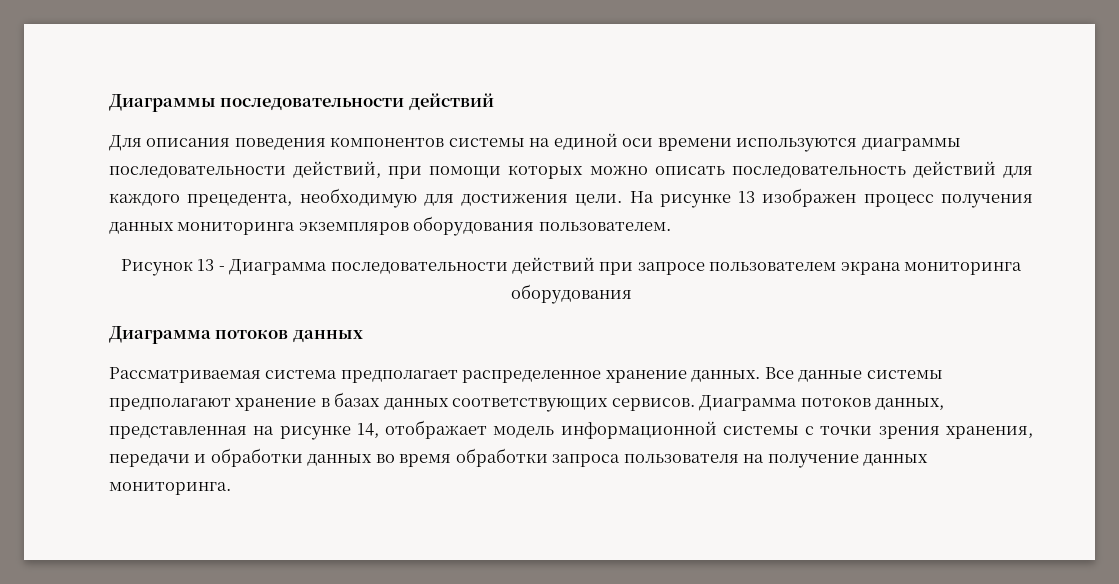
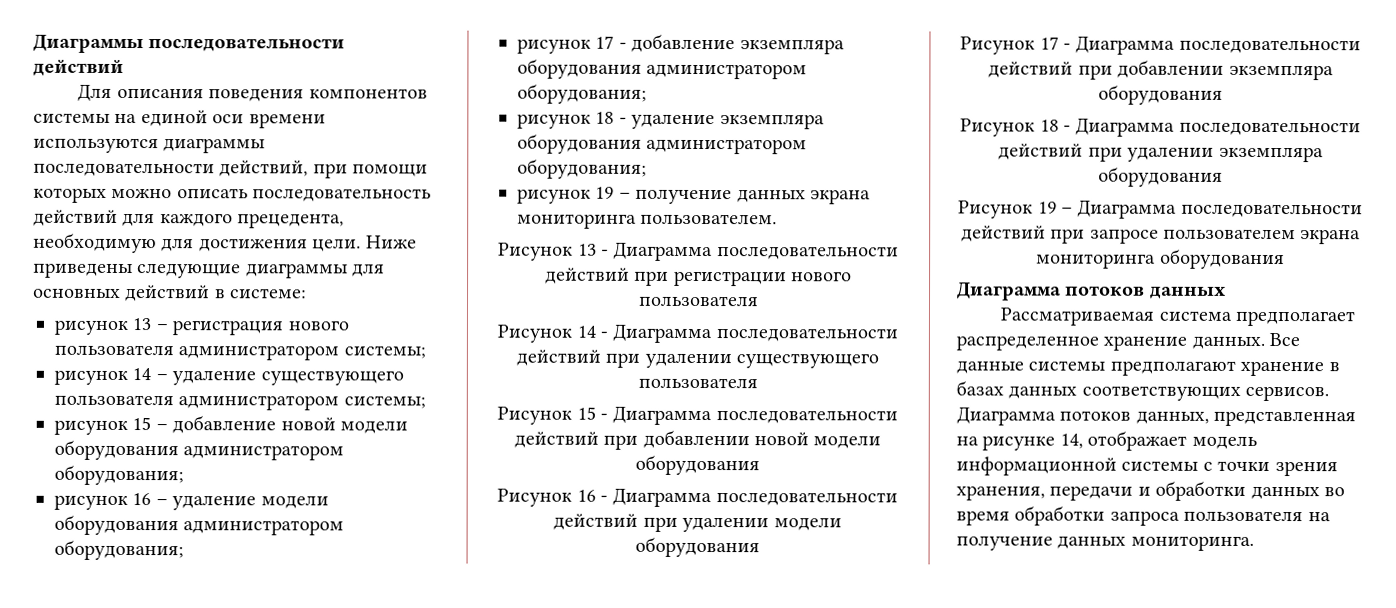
[629,188,1033,208] [109,216,535,236] На рисунке 13 изображен процесс получения данных мониторинга экземпляров оборудования -> [365,235,417,249] [33,262,386,279] [33,284,308,302] [54,318,349,336] [54,344,426,361] [54,368,404,386] [54,394,426,411] [54,415,408,436] [54,439,345,461] [54,464,184,486] [54,493,329,511] [54,514,345,536] [54,539,184,561] [517,33,845,55] [517,58,808,80] [517,83,647,104] [517,111,825,130] [517,133,808,155] [517,158,647,179] [517,186,871,205] [517,213,637,229] Ниже приведены следующие диаграммы для основных действий в системе: // рисунок 13 – регистрация нового пользователя администратором системы; // рисунок 14 – удаление существующего пользователя администратором системы; // рисунок 15 – добавление новой модели оборудования администратором оборудования; // рисунок 16 – удаление модели оборудования администратором оборудования; // рисунок 17 - добавление экземпляра оборудования администратором оборудования; // рисунок 18 - удаление экземпляра оборудования администратором оборудования; // рисунок 19 – получение данных экрана мониторинга
(634, 268) none -> [673,270,853,287] [637,295,759,307] [497,323,898,344] [515,349,880,369] [637,377,758,389] [497,405,898,426] [513,429,882,450] [635,454,760,476] [497,487,898,508] [553,513,842,533] [635,536,760,558] [960,35,1361,55] [988,59,1334,81] [1098,84,1223,105] [960,117,1361,137] [998,143,1324,163] [1098,166,1223,187] [958,199,1363,219] [960,225,1086,244] регистрации нового пользователя // Рисунок 14 - Диаграмма последовательности действий при удалении существующего пользователя // Рисунок 15 - Диаграмма последовательности действий при добавлении новой модели оборудования // Рисунок 16 - Диаграмма последовательности действий при удалении модели оборудования // Рисунок 17 - Диаграмма последовательности действий при добавлении экземпляра оборудования // Рисунок 18 - Диаграмма последовательности действий при удалении экземпляра оборудования // Рисунок 19 – Диаграмма последовательности действий при

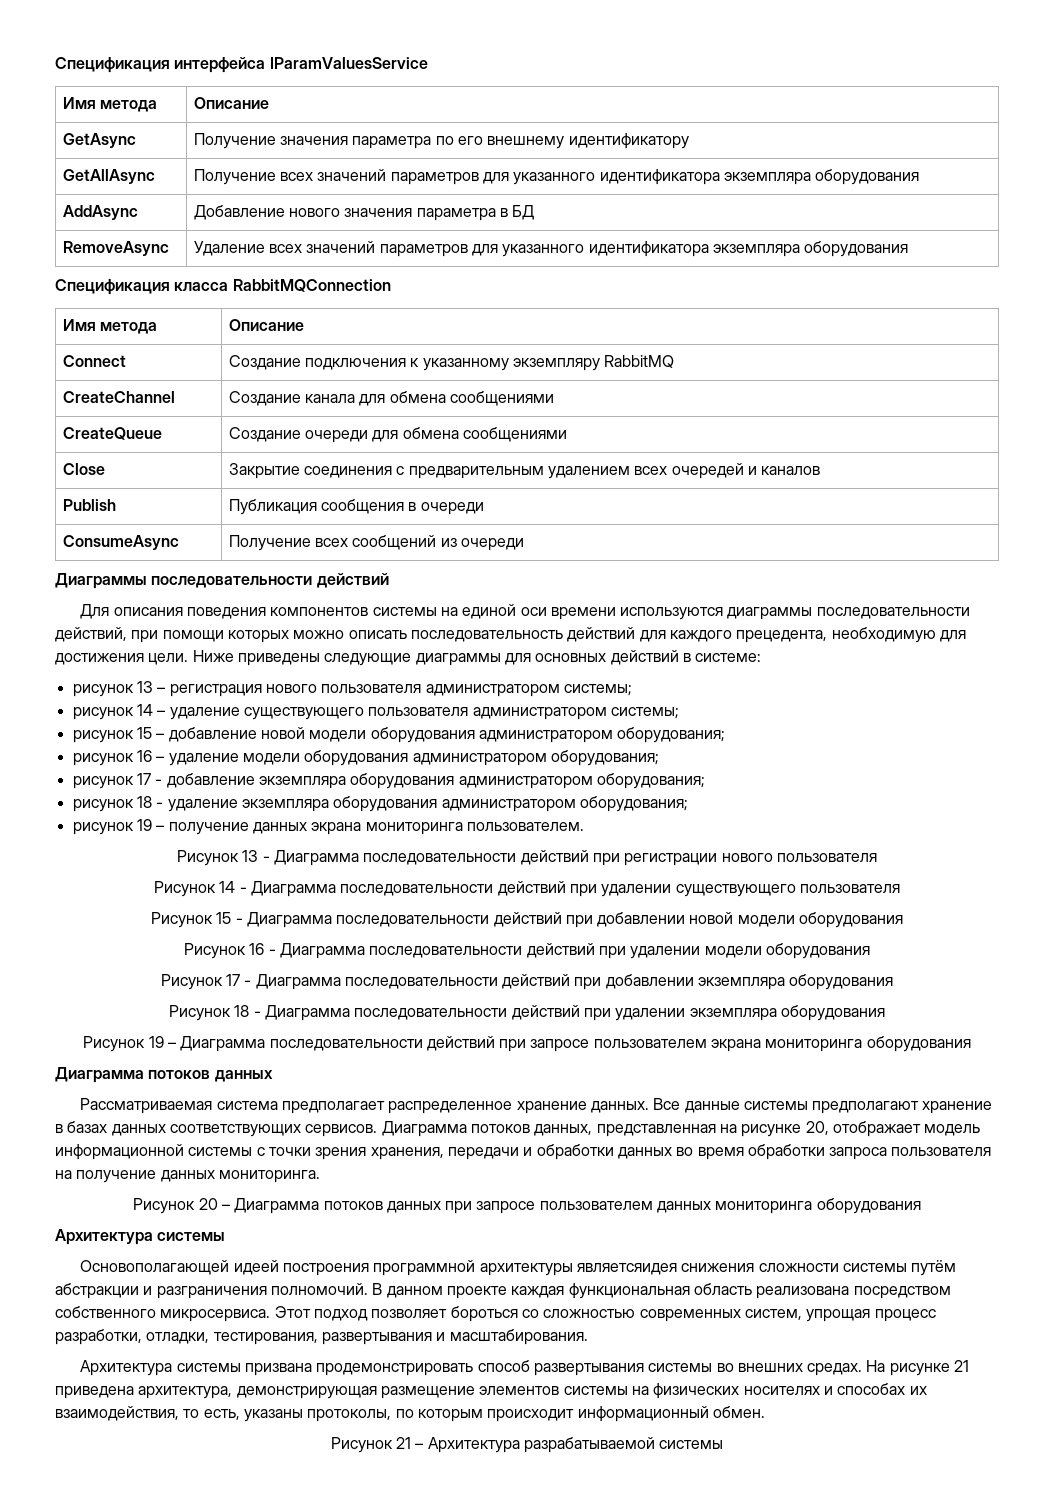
(33, 44) none -> [55,57,428,73] [62,97,158,112] [193,97,269,109] [62,133,136,148] [193,133,689,149] [62,169,155,184] [193,169,920,185] [62,205,138,220] [193,205,535,221] [62,241,169,256] [193,241,909,257] [55,279,391,295] [62,319,158,334] [228,319,304,331] [62,355,126,367] [228,355,675,371] [62,391,175,403] [228,391,554,406] [62,427,162,440] [228,427,567,443] [62,463,105,475] [228,463,821,479] [62,499,116,511] [228,499,484,515] [62,535,179,550] [228,535,524,551] Спецификация интерфейса IParamValuesService // Имя метода | Описание // GetAsync | Получение значения параметра по его внешнему идентификатору // GetAllAsync | Получение всех значений параметров для указанного идентификатора экземпляра оборудования // AddAsync | Добавление нового значения параметра в БД // RemoveAsync | Удаление всех значений параметров для указанного идентификатора экземпляра оборудования // Спецификация класса RabbitMQConnection // Имя метода | Описание // Connect | Создание подключения к указанному экземпляру RabbitMQ // CreateChannel | Создание канала для обмена сообщениями // CreateQueue | Создание очереди для обмена сообщениями // Close | Закрытие соединения с предварительным удалением всех очередей и каналов // Publish | Публикация сообщения в очереди // ConsumeAsync | Получение всех сообщений из очереди //
[1059,433,1083,449] 14, -> [805,1121,829,1135] 20,
(1254, 543) none -> [133,1198,921,1214] [55,1229,226,1245] [80,1260,957,1276] [55,1283,951,1299] [55,1306,936,1322] [55,1329,588,1345] [80,1360,970,1376] [55,1383,927,1399] [55,1406,765,1422] [330,1437,724,1453] // Рисунок 20 – Диаграмма потоков данных при запросе пользователем данных мониторинга оборудования // Архитектура системы // Основополагающей идеей построения программной архитектуры являетсяидея снижения сложности системы путём абстракции и разграничения полномочий. В данном проекте каждая функциональная область реализована посредством собственного микросервиса. Этот подход позволяет бороться со сложностью современных систем, упрощая процесс разработки, отладки, тестирования, развертывания и масштабирования. // Архитектура системы призвана продемонстрировать способ развертывания системы во внешних средах. На рисунке 21 приведена архитектура, демонстрирующая размещение элементов системы на физических носителях и способах их взаимодействия, то есть, указаны протоколы, по которым происходит информационный обмен. // Рисунок 21 – Архитектура разрабатываемой системы

